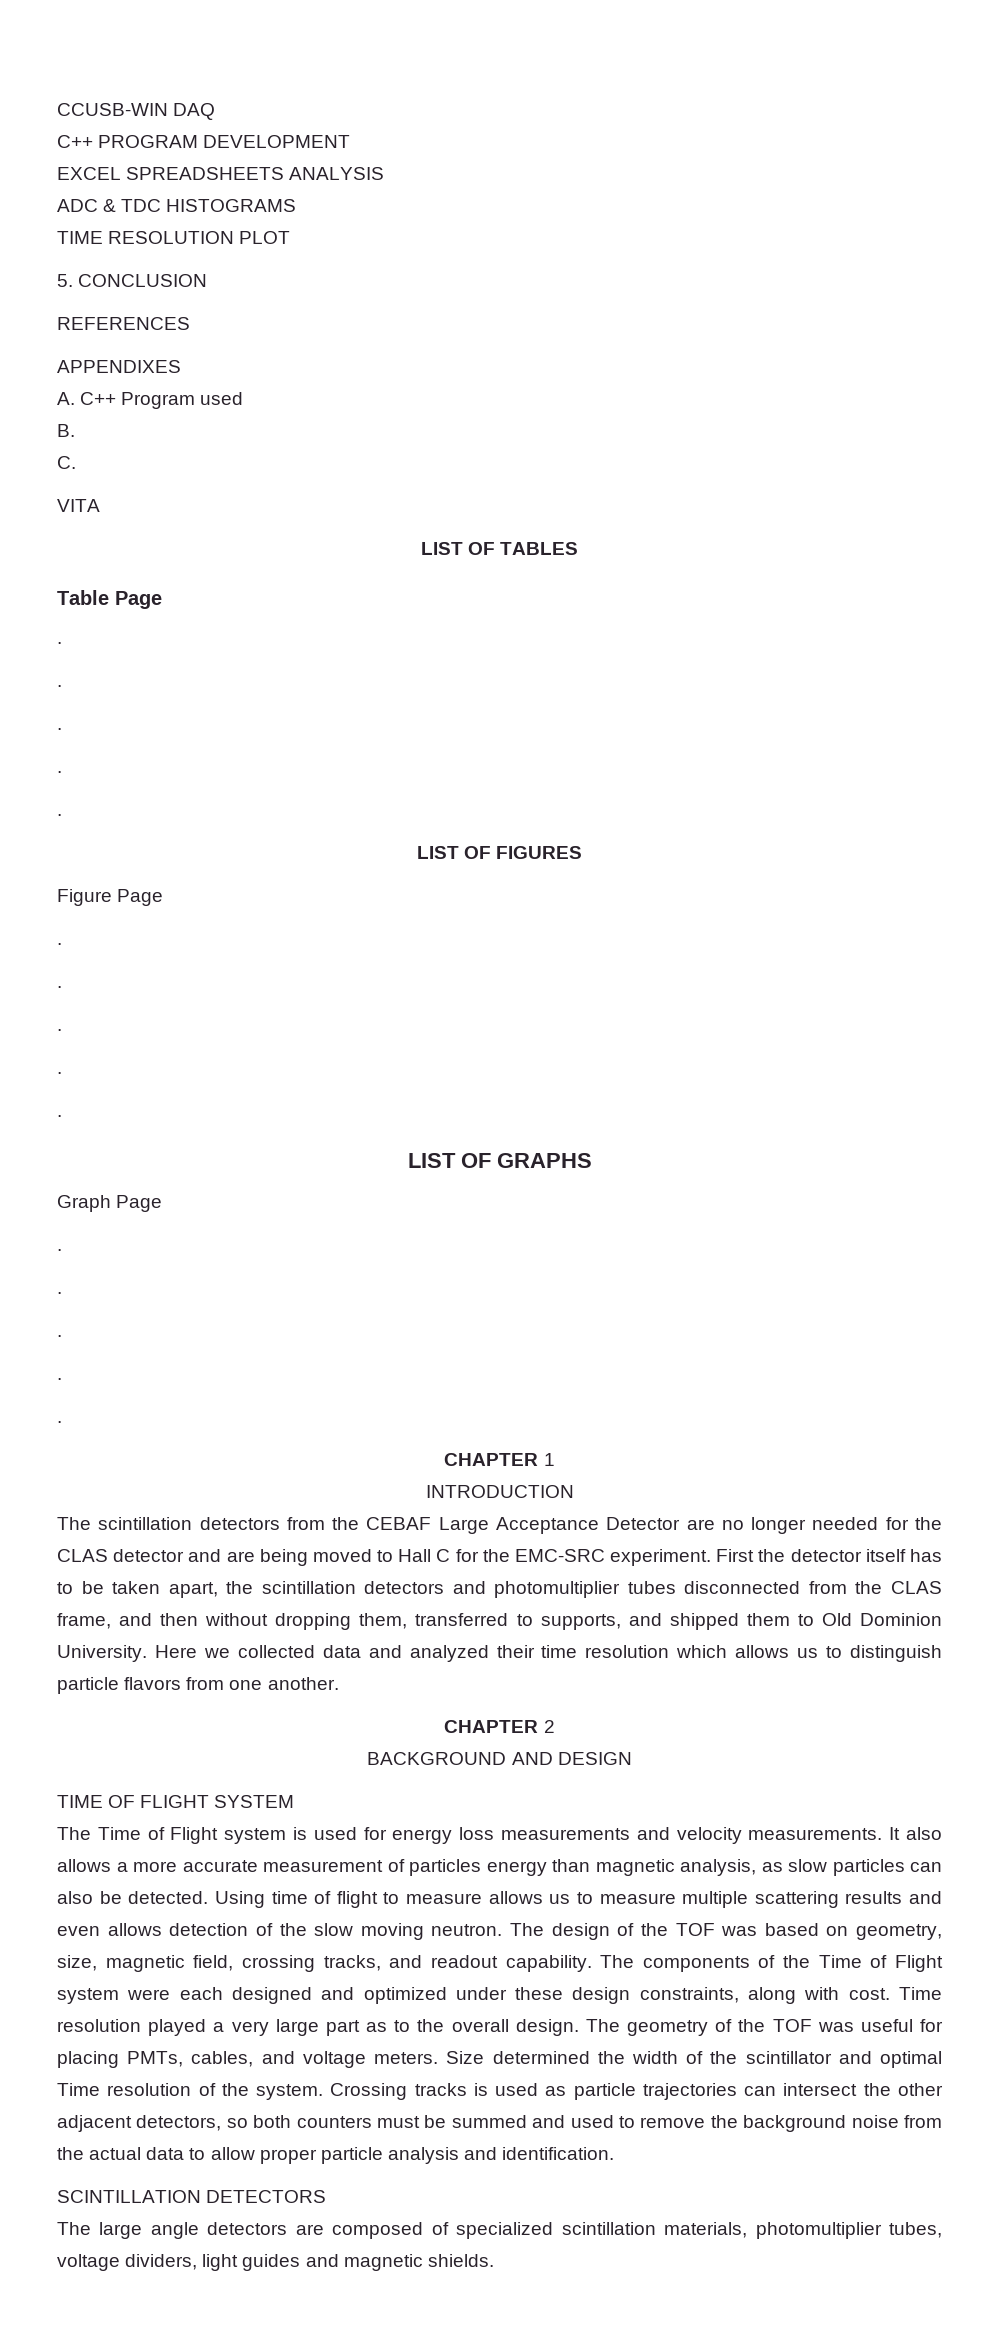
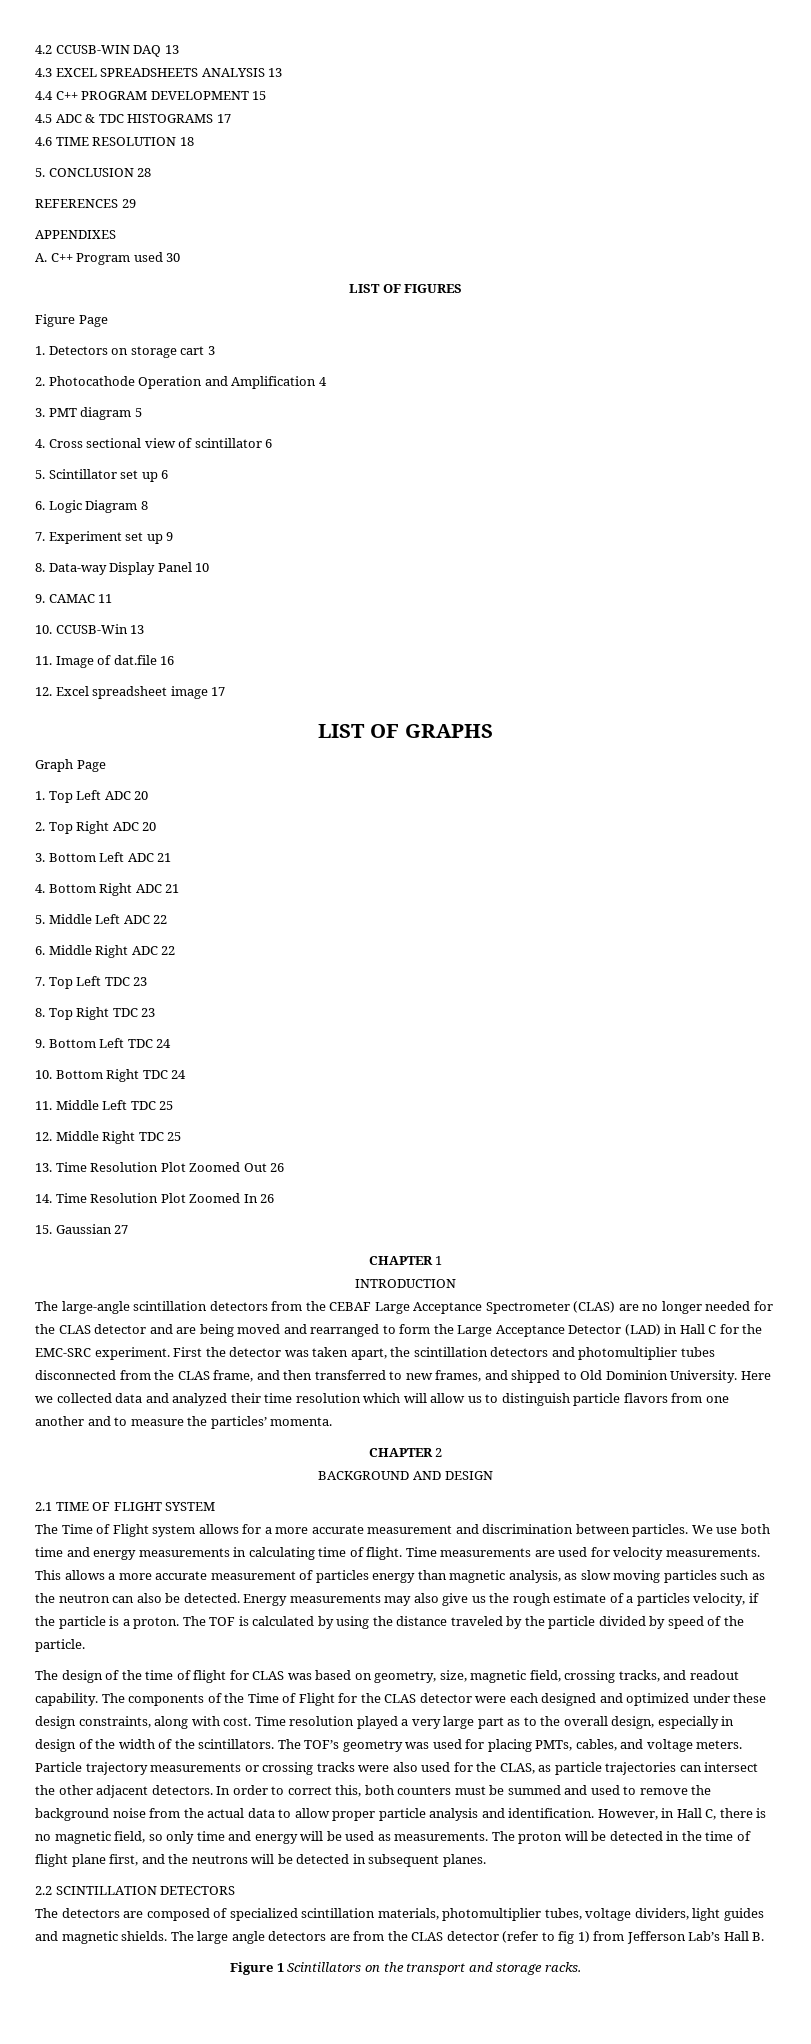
(57, 109) none -> [35,45,52,54] 4.2
(216, 111) // -> [164,45,179,54] [35,68,283,77] [35,91,53,100] 13 // 4.3 EXCEL SPREADSHEETS ANALYSIS 13 // 4.4
[57,167,385,180] // EXCEL SPREADSHEETS ANALYSIS // -> [252,91,267,100] [35,114,52,123] 15 // 4.5
(297, 205) // -> [216,114,231,123] [35,137,52,146] 17 // 4.6
[239,231,291,244] PLOT -> [179,137,194,146] 18
(208, 280) none -> [137,168,152,177] 28
(190, 323) none -> [121,199,136,208] 29
[57,424,75,437] [57,456,76,469] [57,499,100,512] [420,542,579,555] [57,590,162,609] [57,642,62,644] [57,685,62,687] [57,728,62,730] [57,771,62,773] [57,814,62,816] // B. // C. // VITA // LIST OF TABLES // Table Page // . // . // . // . // . -> [166,253,181,262] 30
[57,943,62,945] [57,986,62,988] [57,1029,62,1031] [57,1072,62,1074] [57,1115,62,1117] . // . // . // . // . -> [35,346,215,358] [35,376,327,389] [35,407,142,420] [35,438,273,448] [35,469,169,482] [35,500,148,513] [35,531,174,544] [35,562,210,575] [35,594,113,603] [35,624,145,634] [35,655,175,668] [35,686,226,699] 1. Detectors on storage cart 3 // 2. Photocathode Operation and Amplification 4 // 3. PMT diagram 5 // 4. Cross sectional view of scintillator 6 // 5. Scintillator set up 6 // 6. Logic Diagram 8 // 7. Experiment set up 9 // 8. Data-way Display Panel 10 // 9. CAMAC 11 // 10. CCUSB-Win 13 // 11. Image of dat.file 16 // 12. Excel spreadsheet image 17
[57,1249,62,1251] [57,1292,62,1294] [57,1335,62,1337] [57,1378,62,1380] [57,1421,62,1423] . // . // . // . // . -> [35,790,149,803] [35,821,157,834] [35,852,172,862] [35,883,180,896] [35,914,168,924] [35,945,176,958] [35,976,148,989] [35,1007,156,1020] [35,1038,172,1048] [35,1069,187,1082] [35,1100,174,1110] [35,1131,182,1144] [35,1162,285,1172] [35,1193,275,1203] [35,1224,129,1234] 1. Top Left ADC 20 // 2. Top Right ADC 20 // 3. Bottom Left ADC 21 // 4. Bottom Right ADC 21 // 5. Middle Left ADC 22 // 6. Middle Right ADC 22 // 7. Top Left TDC 23 // 8. Top Right TDC 23 // 9. Bottom Left TDC 24 // 10. Bottom Right TDC 24 // 11. Middle Left TDC 25 // 12. Middle Right TDC 25 // 13. Time Resolution Plot Zoomed Out 26 // 14. Time Resolution Plot Zoomed In 26 // 15. Gaussian 27
(91, 1523) none -> [61,1301,130,1314] large-angle
[606,1517,681,1530] Detector -> [485,1301,616,1314] Spectrometer (CLAS)
[377,1550,394,1562] to -> [283,1324,678,1337] and rearranged to form the Large Acceptance Detector (LAD) in
[865,1549,942,1562] [57,1581,104,1594] itself has to be -> [284,1350,309,1357] was
[205,1613,621,1630] without dropping them, transferred to supports, -> [314,1370,482,1382] transferred to new frames,
[746,1613,790,1626] them -> (561, 1376) none
[735,1645,790,1658] allows -> [403,1393,466,1403] will allow
[267,1677,339,1690] another. -> [35,1416,333,1429] another and to measure the particles’ momenta.
(632, 1758) none -> [35,1502,52,1511] 2.1
[293,1827,942,1844] is used for energy loss measurements and velocity measurements. It also -> [198,1524,770,1537] [35,1547,760,1560] [35,1570,61,1580] allows for a more accurate measurement and discrimination between particles. We use both time and energy measurements in calculating time of flight. Time measurements are used for velocity measurements. This
[832,1859,942,1876] [57,1891,942,1908] [57,1923,715,1940] particles can also be detected. Using time of flight to measure allows us to measure multiple scattering results and even allows detection of the slow moving neutron. The design of the TOF -> [613,1570,765,1583] [35,1593,759,1606] [35,1616,744,1629] [35,1639,85,1652] [35,1670,285,1683] moving particles such as the neutron can also be detected. Energy measurements may also give us the rough estimate of a particles velocity, if the particle is a proton. The TOF is calculated by using the distance traveled by the particle divided by speed of the particle. // The design of the time of flight for CLAS
[57,1988,119,2004] system -> [338,1693,472,1703] for the CLAS detector
[515,2019,913,2036] design. The geometry of the TOF was useful -> [611,1716,735,1729] [35,1739,462,1752] design, especially in design of the width of the scintillators. The TOF’s geometry was used
[446,2051,942,2068] [57,2083,539,2100] Size determined the width of the scintillator and optimal Time resolution of the system. Crossing tracks is used -> [35,1762,535,1775] Particle trajectory measurements or crossing tracks were also used for the CLAS,
[136,2115,248,2131] detectors, so -> [151,1785,362,1797] detectors. In order to correct this,
(615, 2153) // -> [597,1808,767,1820] [35,1831,751,1844] [35,1854,486,1867] [35,1886,52,1895] However, in Hall C, there is no magnetic field, so only time and energy will be used as measurements. The proton will be detected in the time of flight plane first, and the neutrons will be detected in subsequent planes. // 2.2
[99,2222,199,2239] large angle -> (58, 1913) none
(494, 2260) none -> [170,1931,765,1944] [230,1962,581,1975] The large angle detectors are from the CLAS detector (refer to fig 1) from Jefferson Lab’s Hall B. // Figure 1 Scintillators on the transport and storage racks.

